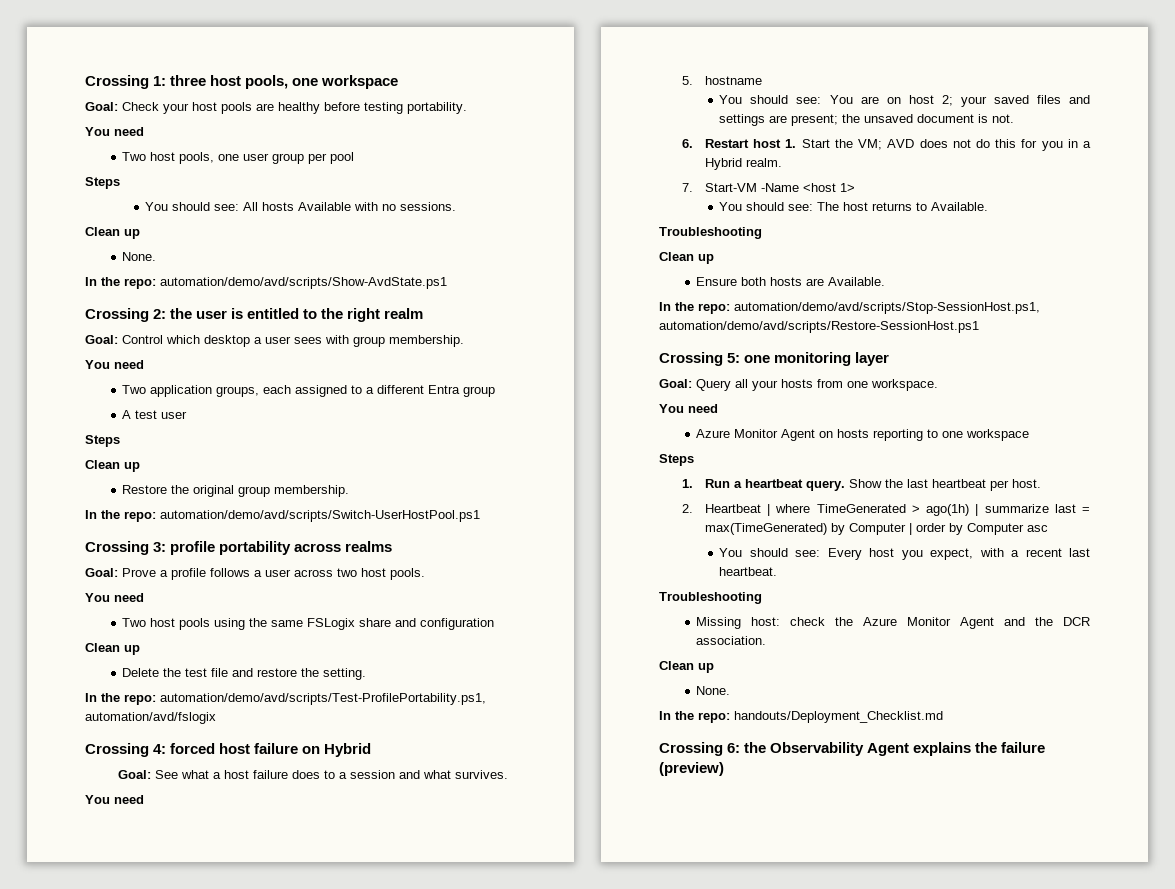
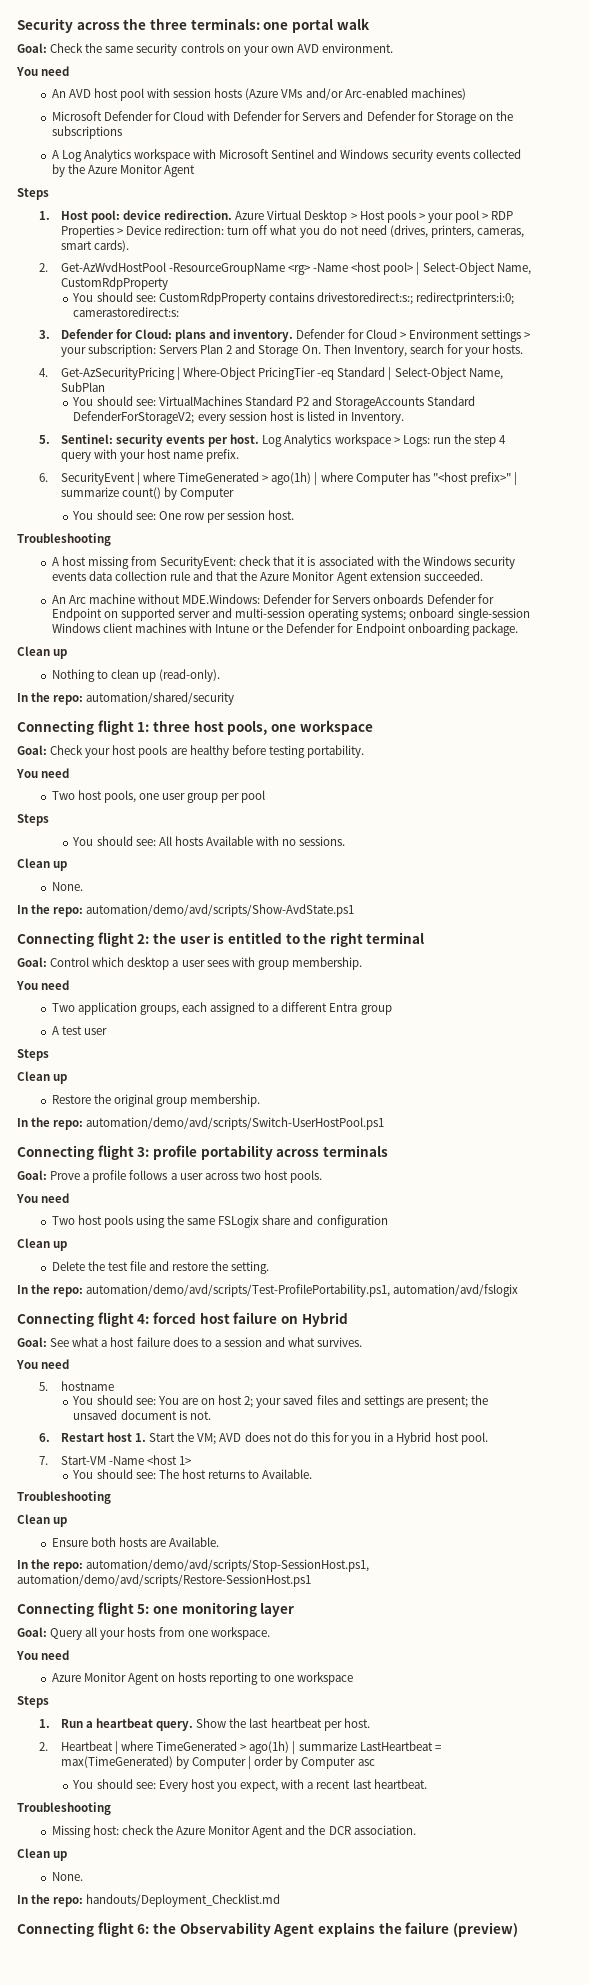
[85,75,149,89] Crossing -> [17,18,370,33] [17,43,394,56] [16,66,70,76] [51,88,466,101] [51,111,513,124] [51,126,122,139] [51,149,521,162] [51,164,195,177] [17,188,49,200] [38,210,514,223] [60,225,525,238] [60,240,129,252] [38,262,531,275] [60,277,168,290] [72,292,515,305] [73,307,180,317] [38,329,531,342] [60,344,524,357] [38,367,503,380] [60,382,105,392] [72,396,476,409] [73,411,405,424] [38,434,507,447] [60,449,240,462] [38,472,518,485] [60,487,235,500] [72,510,295,523] [17,533,111,546] [51,556,515,569] [51,571,483,584] [51,594,494,604] [51,608,530,621] [51,623,518,636] [17,646,68,659] [51,669,220,682] [17,692,235,705] [17,720,134,735] Security across the three terminals: one portal walk // Goal: Check the same security controls on your own AVD environment. // You need // An AVD host pool with session hosts (Azure VMs and/or Arc-enabled machines) // Microsoft Defender for Cloud with Defender for Servers and Defender for Storage on the subscriptions // A Log Analytics workspace with Microsoft Sentinel and Windows security events collected by the Azure Monitor Agent // Steps // 1. Host pool: device redirection. Azure Virtual Desktop > Host pools > your pool > RDP Properties > Device redirection: turn off what you do not need (drives, printers, cameras, smart cards). // 2. Get-AzWvdHostPool -ResourceGroupName <rg> -Name <host pool> | Select-Object Name, CustomRdpProperty // You should see: CustomRdpProperty contains drivestoredirect:s:; redirectprinters:i:0; camerastoredirect:s: // 3. Defender for Cloud: plans and inventory. Defender for Cloud > Environment settings > your subscription: Servers Plan 2 and Storage On. Then Inventory, search for your hosts. // 4. Get-AzSecurityPricing | Where-Object PricingTier -eq Standard | Select-Object Name, SubPlan // You should see: VirtualMachines Standard P2 and StorageAccounts Standard DefenderForStorageV2; every session host is listed in Inventory. // 5. Sentinel: security events per host. Log Analytics workspace > Logs: run the step 4 query with your host name prefix. // 6. SecurityEvent | where TimeGenerated > ago(1h) | where Computer has "<host prefix>" | summarize count() by Computer // You should see: One row per session host. // Troubleshooting // A host missing from SecurityEvent: check that it is associated with the Windows security events data collection rule and that the Azure Monitor Agent extension succeeded. // An Arc machine without MDE.Windows: Defender for Servers onboards Defender for Endpoint on supported server and multi-session operating systems; onboard single-session Windows client machines with Intune or the Defender for Endpoint onboarding package. // Clean up // Nothing to clean up (read-only). // In the repo: automation/shared/security // Connecting flight
[85,308,149,322] Crossing -> [17,932,134,947] Connecting flight
[384,308,424,319] realm -> [366,932,425,944] terminal
[85,541,149,555] Crossing -> [17,1145,134,1160] Connecting flight
[345,541,393,552] realms -> [322,1145,388,1157] terminals
[85,743,149,757] Crossing -> [17,1312,134,1327] Connecting flight
[746,158,783,167] realm. -> [434,1432,488,1445] host pool.
[659,352,723,366] Crossing -> [17,1602,134,1617] Connecting flight
[1054,504,1076,513] last -> [359,1741,433,1751] LastHeartbeat
[659,742,723,756] Crossing -> [17,1922,134,1937] Connecting flight

